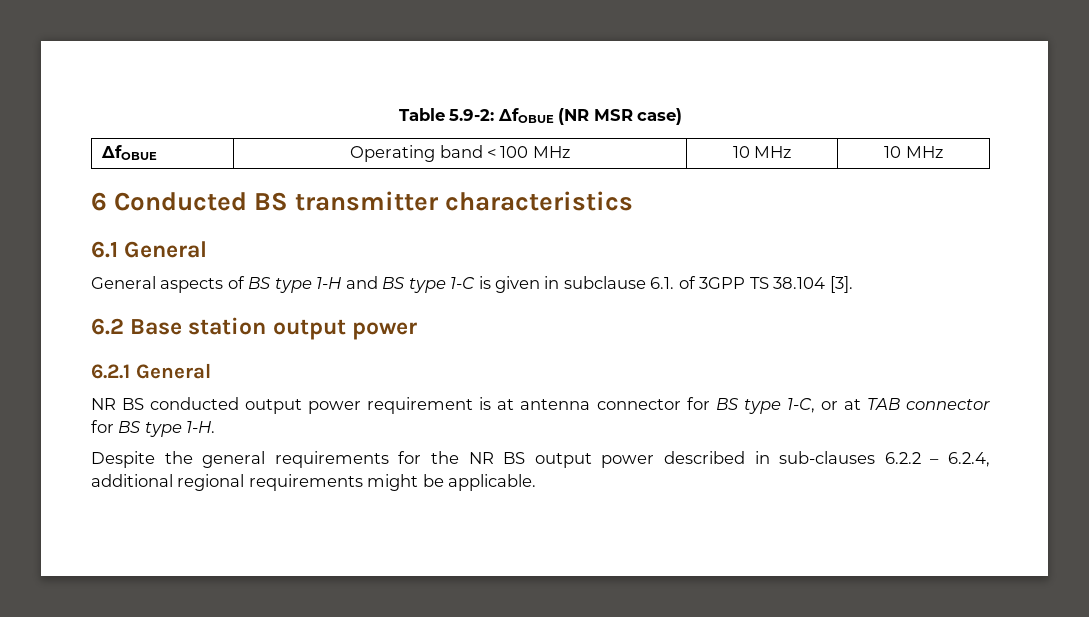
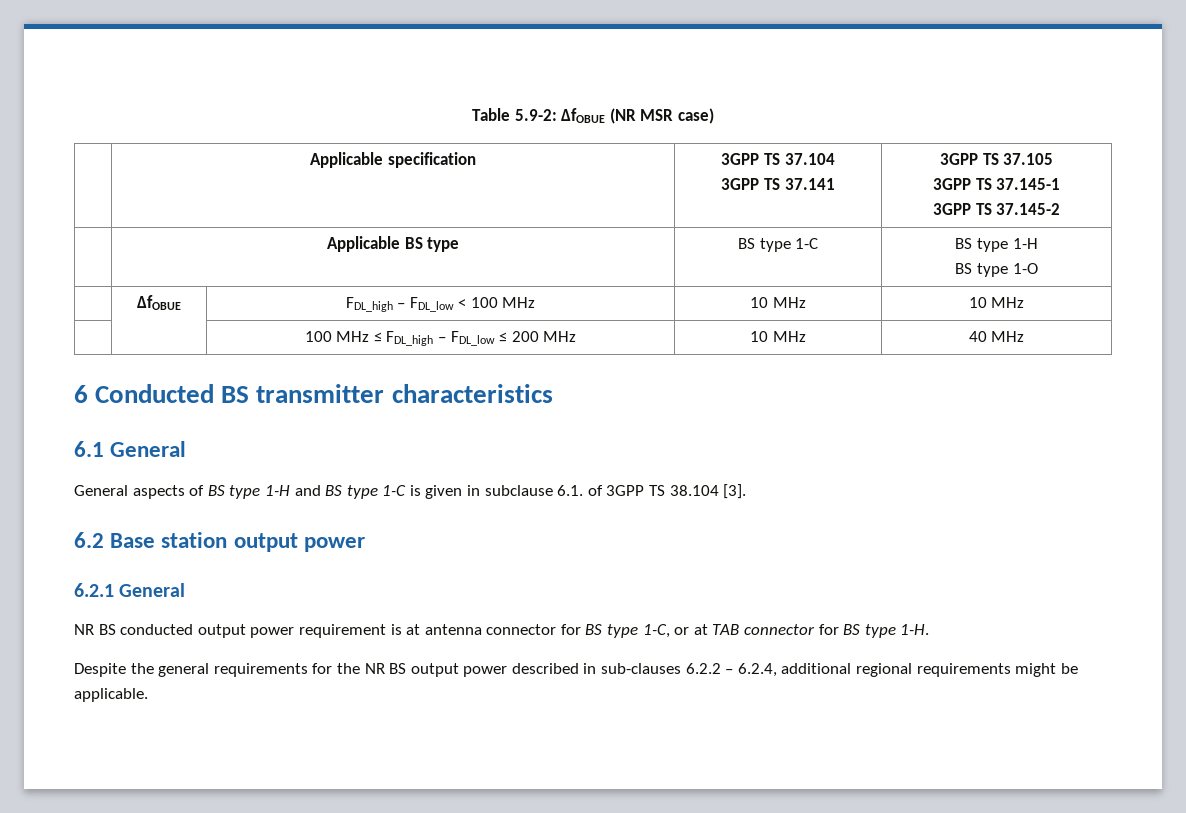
[100,145,157,160] [350,145,483,162] ΔfOBUE | Operating band -> [310,152,476,168] [721,153,835,165] [721,178,835,190] [939,153,1054,165] [932,178,1061,190] [932,203,1061,215] [326,236,460,252] [737,238,819,252] [955,238,1038,252] [955,263,1038,277] [137,295,181,310] [345,297,454,312] | Applicable specification | 3GPP TS 37.104 // 3GPP TS 37.141 | 3GPP TS 37.105 // 3GPP TS 37.145-1 // 3GPP TS 37.145-2 // | Applicable BS type | BS type 1-C | BS type 1-H // BS type 1-O // | ΔfOBUE | FDL_high – FDL_low
(943, 152) none -> [304,331,577,346] [750,331,806,342] [968,331,1025,342] // | | 100 MHz ≤ FDL_high – FDL_low ≤ 200 MHz | 10 MHz | 40 MHz

